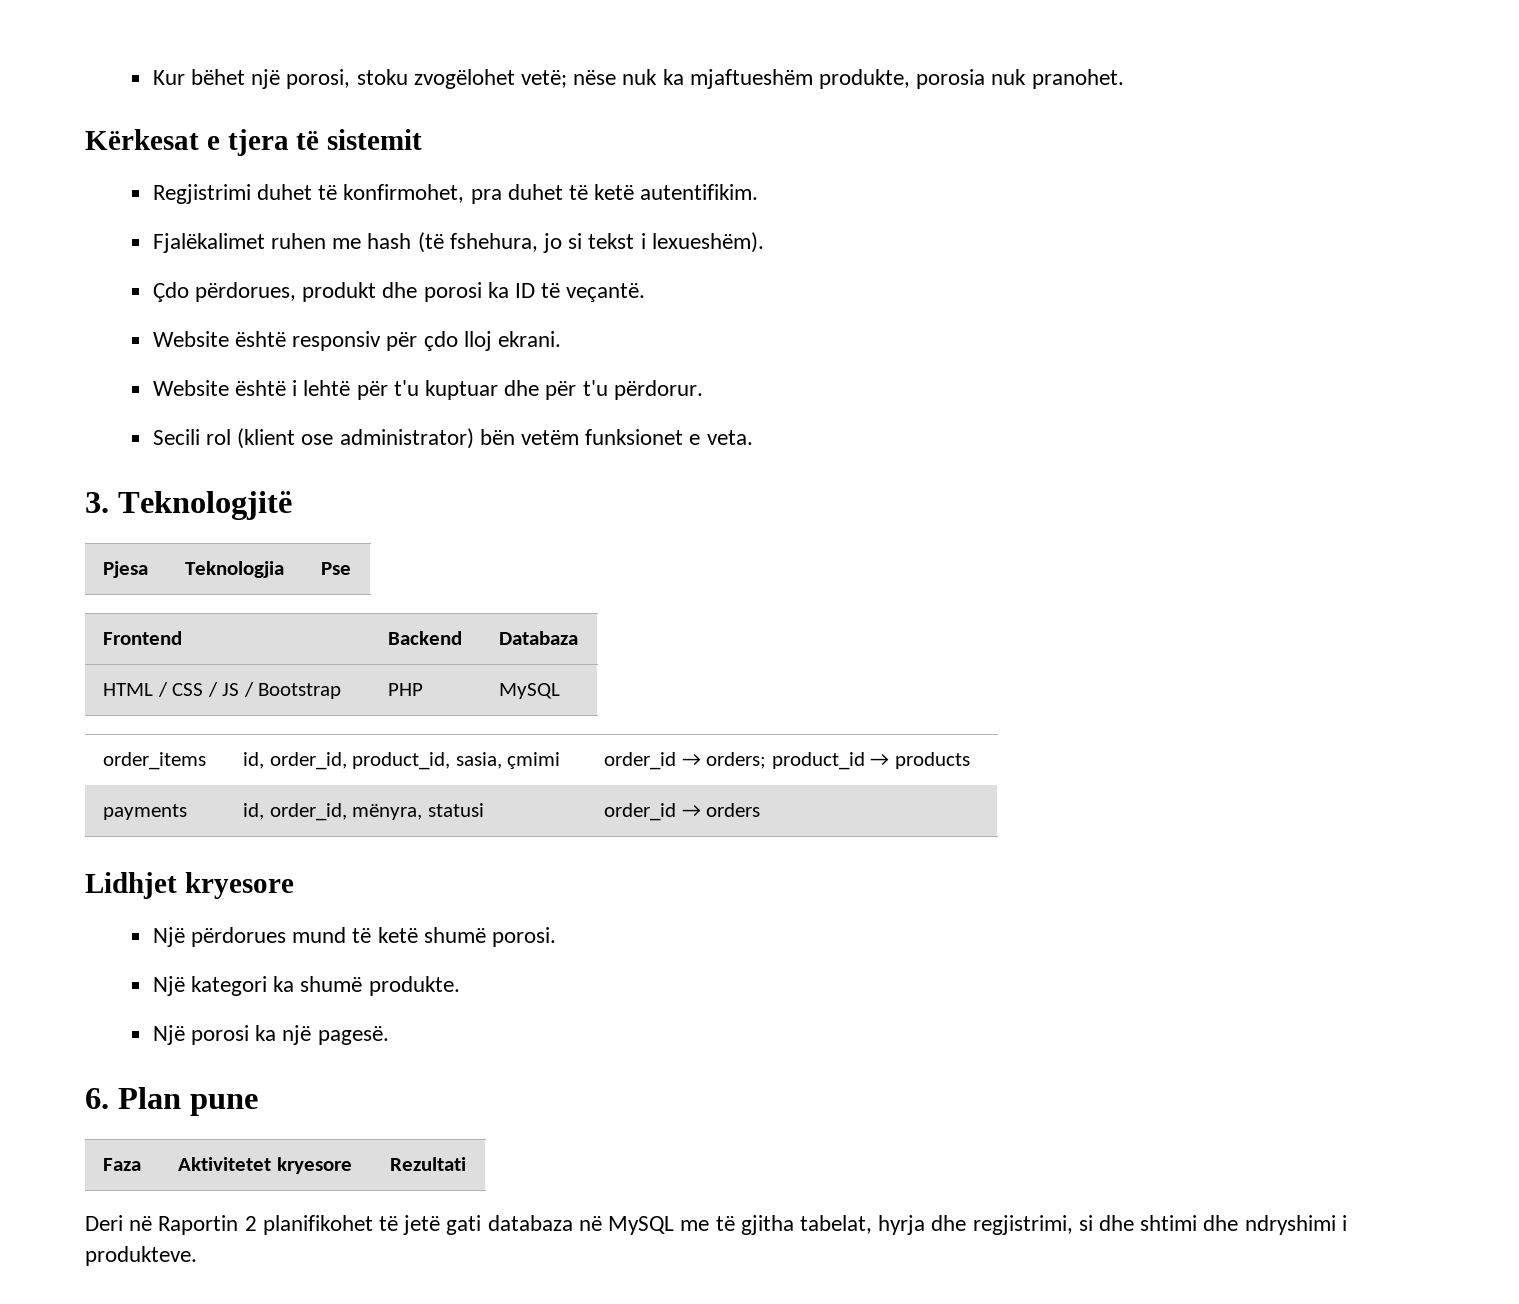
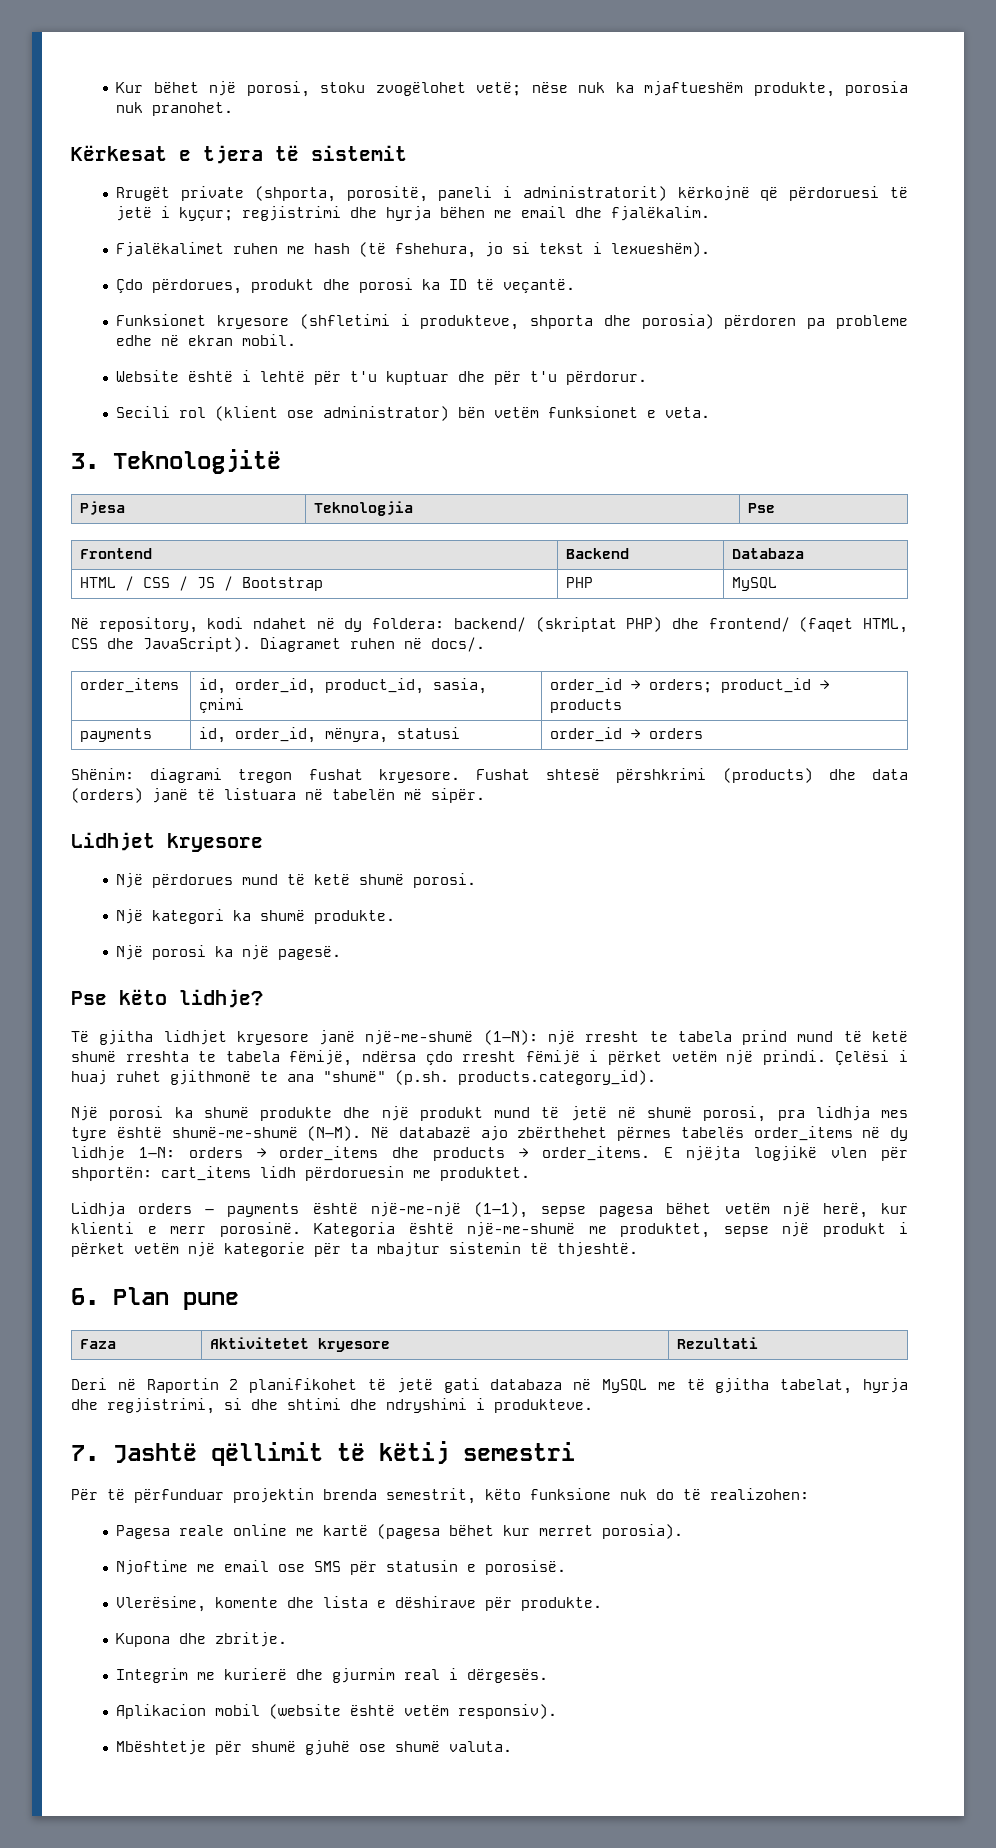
[152,184,759,204] Regjistrimi duhet të konfirmohet, pra duhet të ketë autentifikim. -> [116,186,908,202] [116,206,711,221] Rrugët private (shporta, porositë, paneli i administratorit) kërkojnë që përdoruesi të jetë i kyçur; regjistrimi dhe hyrja bëhen me email dhe fjalëkalim.
[152,331,562,351] Website është responsiv për çdo lloj ekrani. -> [116,314,908,330] [116,334,297,346] Funksionet kryesore (shfletimi i produkteve, shporta dhe porosia) përdoren pa probleme edhe në ekran mobil.
(561, 691) none -> [71,617,909,633] [71,637,485,652] // Në repository, kodi ndahet në dy foldera: backend/ (skriptat PHP) dhe frontend/ (faqet HTML, CSS dhe JavaScript). Diagramet ruhen në docs/.
(761, 810) none -> [71,768,909,783] [71,788,485,803] // Shënim: diagrami tregon fushat kryesore. Fushat shtesë përshkrimi (products) dhe data (orders) janë të listuara në tabelën më sipër.
(389, 1035) none -> [71,989,263,1008] [71,1030,909,1045] [71,1050,909,1066] [71,1070,656,1085] [71,1106,908,1122] [71,1126,908,1141] [71,1146,908,1161] [71,1166,530,1181] [71,1202,909,1218] [71,1222,908,1238] [71,1242,638,1257] // Pse këto lidhje? // Të gjitha lidhjet kryesore janë një-me-shumë (1–N): një rresht te tabela prind mund të ketë shumë rreshta te tabela fëmijë, ndërsa çdo rresht fëmijë i përket vetëm një prindi. Çelësi i huaj ruhet gjithmonë te ana "shumë" (p.sh. products.category_id). // Një porosi ka shumë produkte dhe një produkt mund të jetë në shumë porosi, pra lidhja mes tyre është shumë-me-shumë (N–M). Në databazë ajo zbërthehet përmes tabelës order_items në dy lidhje 1–N: orders → order_items dhe products → order_items. E njëjta logjikë vlen për shportën: cart_items lidh përdoruesin me produktet. // Lidhja orders – payments është një-me-një (1–1), sepse pagesa bëhet vetëm një herë, kur klienti e merr porosinë. Kategoria është një-me-shumë me produktet, sepse një produkt i përket vetëm një kategorie për ta mbajtur sistemin të thjeshtë.
(197, 1256) none -> [71,1441,575,1466] [71,1488,809,1504] [116,1524,684,1539] [116,1560,567,1575] [116,1596,603,1612] [116,1632,288,1647] [116,1668,549,1683] [116,1704,558,1719] [116,1740,513,1755] // 7. Jashtë qëllimit të këtij semestri // Për të përfunduar projektin brenda semestrit, këto funksione nuk do të realizohen: // Pagesa reale online me kartë (pagesa bëhet kur merret porosia). // Njoftime me email ose SMS për statusin e porosisë. // Vlerësime, komente dhe lista e dëshirave për produkte. // Kupona dhe zbritje. // Integrim me kurierë dhe gjurmim real i dërgesës. // Aplikacion mobil (website është vetëm responsiv). // Mbështetje për shumë gjuhë ose shumë valuta.

